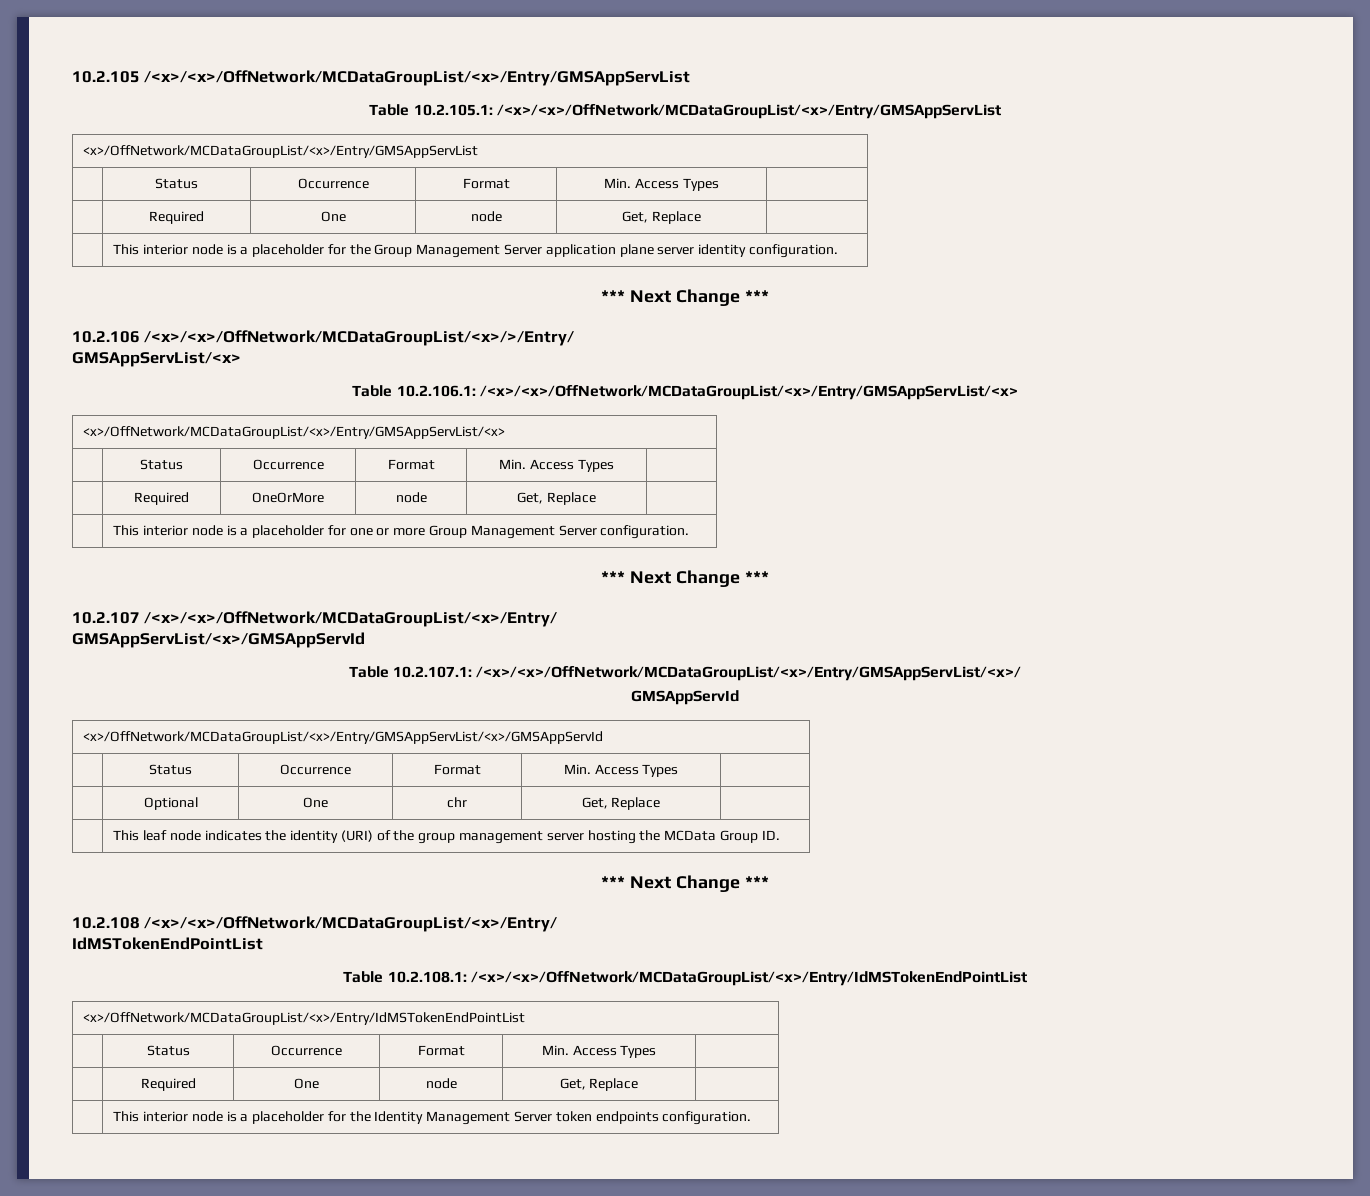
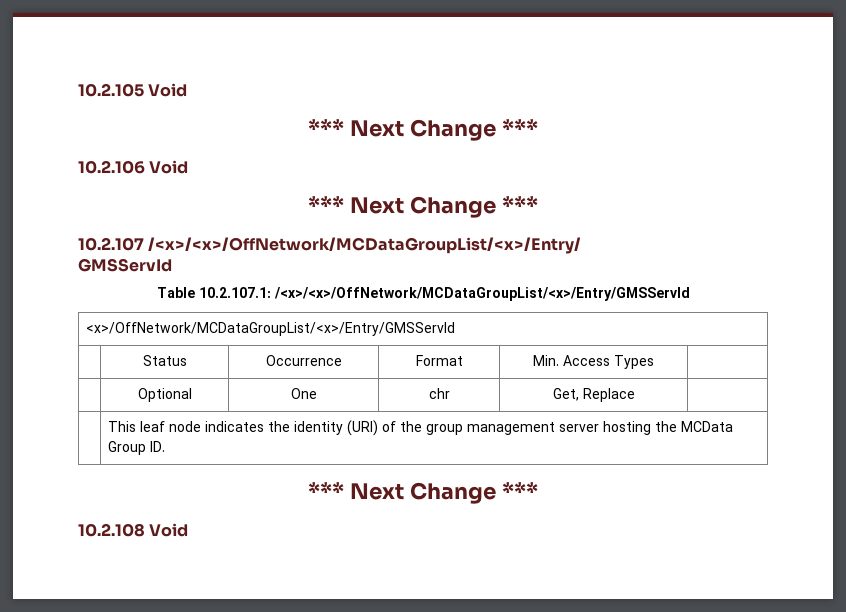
[144,70,691,86] [369,104,1001,119] [83,145,479,158] [155,178,198,189] [297,178,369,189] [462,178,510,189] [604,178,719,191] [149,211,204,224] [320,211,346,222] [470,211,502,222] [622,211,701,224] [113,244,838,258] /<x>/<x>/OffNetwork/MCDataGroupList/<x>/Entry/GMSAppServList // Table 10.2.105.1: /<x>/<x>/OffNetwork/MCDataGroupList/<x>/Entry/GMSAppServList // <x>/OffNetwork/MCDataGroupList/<x>/Entry/GMSAppServList // | Status | Occurrence | Format | Min. Access Types | // | Required | One | node | Get, Replace | // | This interior node is a placeholder for the Group Management Server application plane server identity configuration. -> [148,83,188,97] Void
[144,330,575,346] [72,352,241,367] [352,385,1018,400] [83,426,506,439] [140,459,183,470] [252,459,324,470] [387,459,435,470] [499,459,614,472] [134,492,189,505] [252,492,324,503] [395,492,427,503] [517,492,596,505] [113,525,690,539] /<x>/<x>/OffNetwork/MCDataGroupList/<x>/>/Entry/ // GMSAppServList/<x> // Table 10.2.106.1: /<x>/<x>/OffNetwork/MCDataGroupList/<x>/Entry/GMSAppServList/<x> // <x>/OffNetwork/MCDataGroupList/<x>/Entry/GMSAppServList/<x> // | Status | Occurrence | Format | Min. Access Types | // | Required | OneOrMore | node | Get, Replace | // | This interior node is a placeholder for one or more Group Management Server configuration. -> [149,160,189,174] Void
[72,632,365,648] GMSAppServList/<x>/GMSAppServId -> [78,258,172,272] GMSServId
[476,666,1022,681] [631,690,739,705] [83,731,604,744] /<x>/<x>/OffNetwork/MCDataGroupList/<x>/Entry/GMSAppServList/<x>/ // GMSAppServId // <x>/OffNetwork/MCDataGroupList/<x>/Entry/GMSAppServList/<x>/GMSAppServId -> [273,287,690,301] [85,322,455,336] /<x>/<x>/OffNetwork/MCDataGroupList/<x>/Entry/GMSServId // <x>/OffNetwork/MCDataGroupList/<x>/Entry/GMSServId
[144,916,558,932] [72,937,263,950] [343,971,1027,986] [83,1012,526,1025] [146,1045,190,1056] [271,1045,342,1056] [417,1045,465,1056] [541,1045,657,1058] [140,1078,196,1091] [294,1078,319,1089] [425,1078,457,1089] [559,1078,639,1091] [113,1111,752,1125] /<x>/<x>/OffNetwork/MCDataGroupList/<x>/Entry/ // IdMSTokenEndPointList // Table 10.2.108.1: /<x>/<x>/OffNetwork/MCDataGroupList/<x>/Entry/IdMSTokenEndPointList // <x>/OffNetwork/MCDataGroupList/<x>/Entry/IdMSTokenEndPointList // | Status | Occurrence | Format | Min. Access Types | // | Required | One | node | Get, Replace | // | This interior node is a placeholder for the Identity Management Server token endpoints configuration. -> [149,523,189,537] Void

